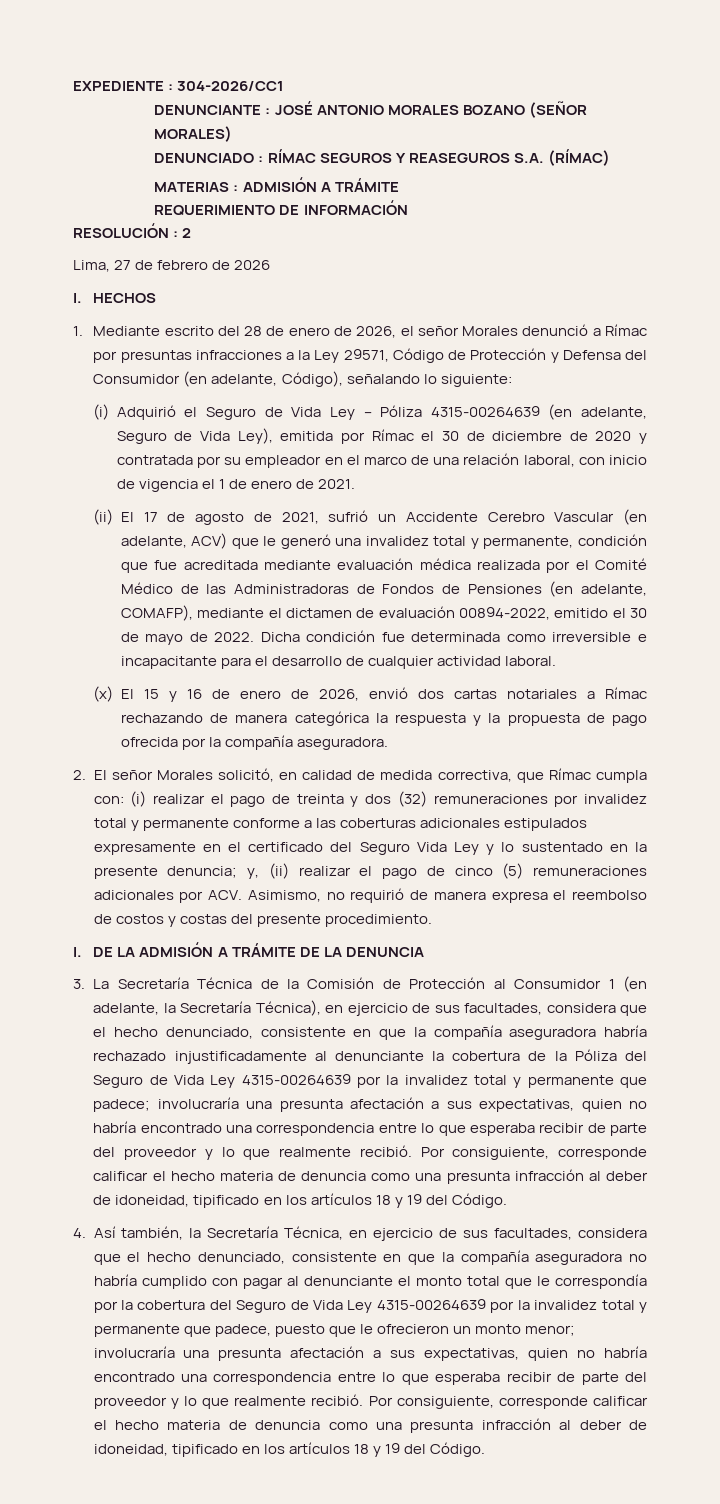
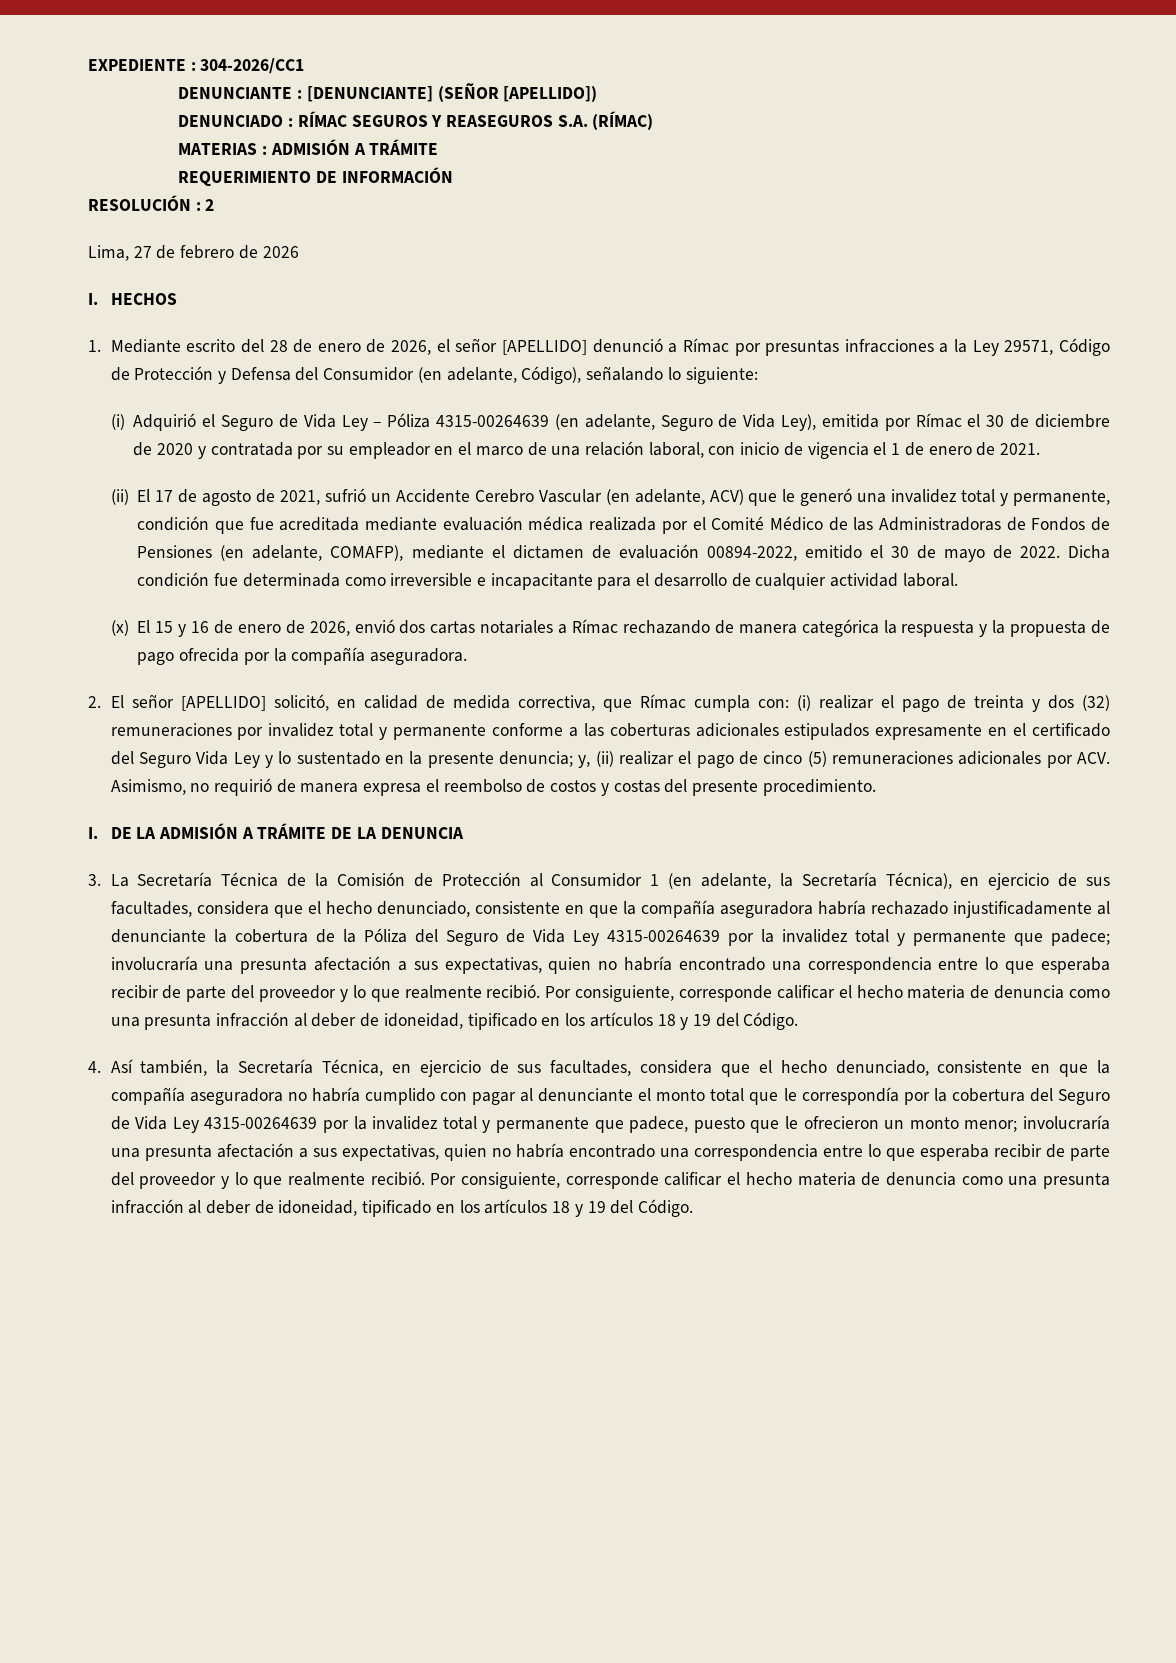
[274,101,587,118] [154,126,233,142] JOSÉ ANTONIO MORALES BOZANO (SEÑOR MORALES) -> [306,83,598,102] [DENUNCIANTE] (SEÑOR [APELLIDO])
[462,326,519,336] Morales -> [501,340,587,355] [APELLIDO]
[156,770,213,780] Morales -> [180,696,266,711] [APELLIDO]

